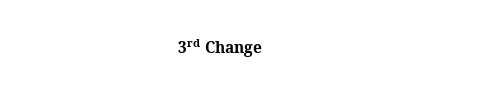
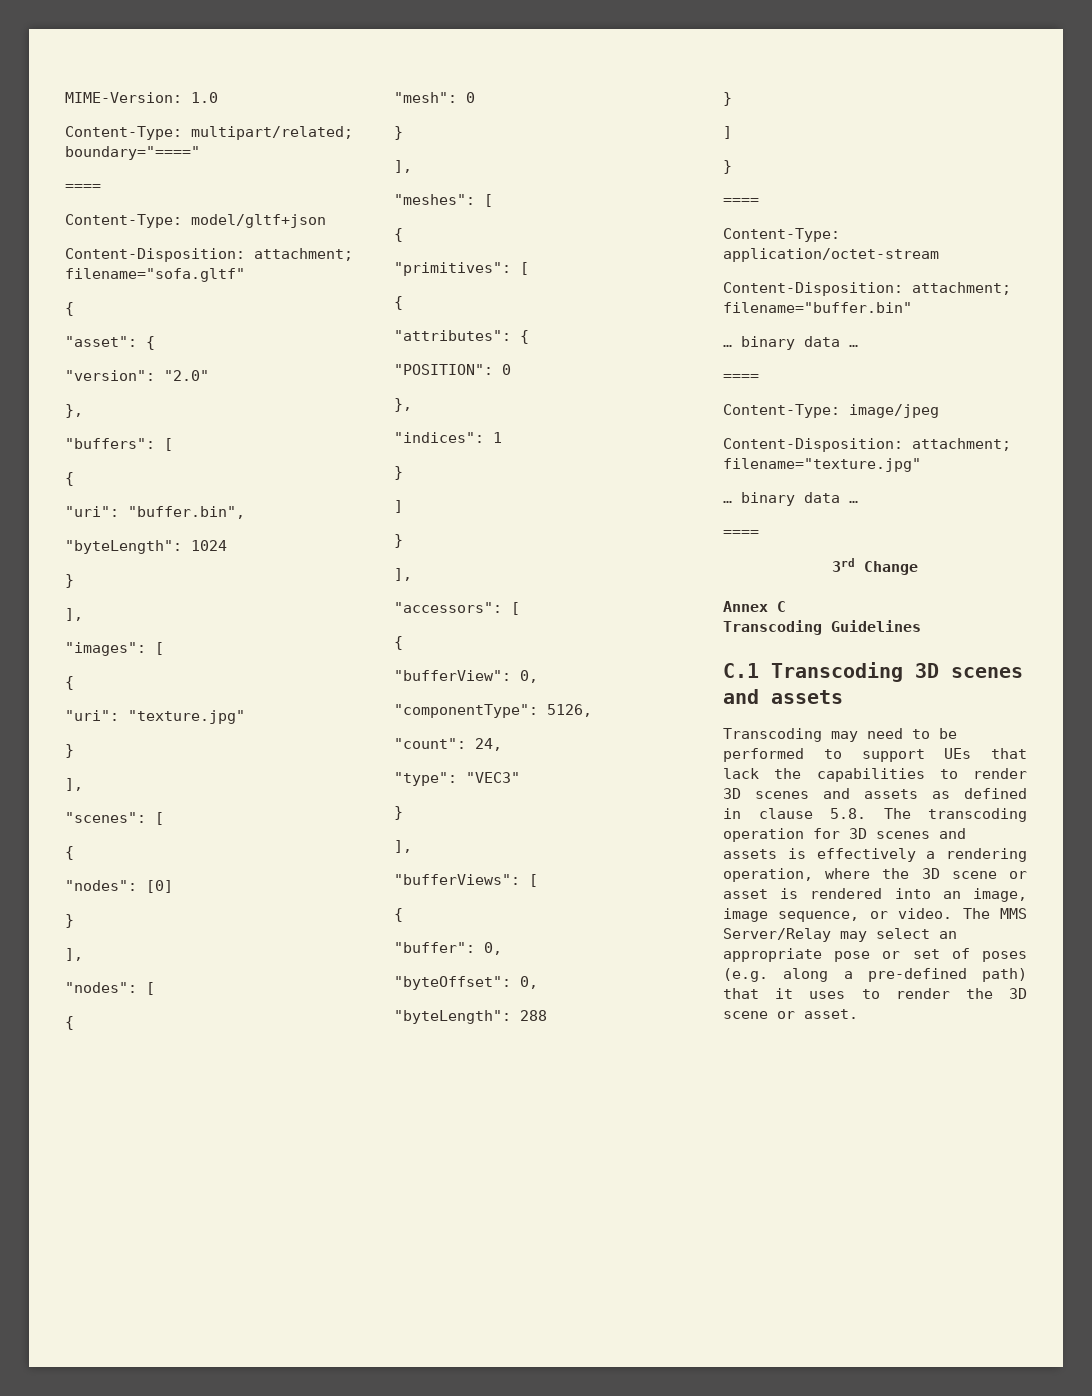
[178,39,262,57] 3rd Change -> [65,92,218,103] [65,126,353,140] [65,146,200,160] [65,184,101,191] [65,214,326,228] [65,248,353,262] [65,268,245,282] [65,302,74,316] [65,336,155,350] [65,370,209,381] [65,404,83,418] [65,438,173,451] [65,472,74,486] [65,506,245,519] [65,540,227,554] [65,574,74,588] [65,608,83,621] [65,642,164,656] [65,676,74,690] [65,710,245,724] [65,744,74,758] [65,778,83,791] [65,812,164,825] [65,846,74,860] [65,880,173,893] [65,914,74,928] [65,948,83,961] [65,982,155,995] [65,1016,74,1030] [394,92,475,103] [394,126,403,140] [394,160,412,173] [394,194,493,207] [394,228,403,242] [394,262,529,276] [394,296,403,310] [394,330,529,344] [394,364,511,375] [394,398,412,412] [394,432,502,443] [394,466,403,480] [394,500,403,513] [394,534,403,548] [394,568,412,581] [394,602,520,615] [394,636,403,650] [394,670,538,683] [394,704,592,718] [394,738,502,751] [394,772,520,786] [394,806,403,820] [394,840,412,853] [394,874,538,887] [394,908,403,922] [394,942,502,955] [394,976,538,990] [394,1010,547,1024] [723,92,732,106] [723,126,732,139] [723,160,732,174] [723,198,759,205] [723,228,840,242] [723,248,939,262] [723,282,1011,296] [723,302,912,313] [723,336,858,350] [723,374,759,381] [723,404,939,418] [723,438,1011,452] [723,458,921,472] [723,492,858,506] [723,530,759,537] [832,558,918,575] [723,601,786,612] [723,620,921,635] [723,662,1023,682] [723,689,843,704] [723,728,957,742] [723,748,1027,762] [723,768,1027,782] [723,788,1027,799] [723,808,1027,822] [723,828,966,842] [723,848,1027,862] [723,868,1027,882] [723,888,1027,902] [723,908,1027,922] [723,928,957,942] [723,948,1027,962] [723,968,1027,982] [723,988,1027,999] [723,1009,858,1019] MIME-Version: 1.0 // Content-Type: multipart/related; boundary="====" // ==== // Content-Type: model/gltf+json // Content-Disposition: attachment; filename="sofa.gltf" // { // "asset": { // "version": "2.0" // }, // "buffers": [ // { // "uri": "buffer.bin", // "byteLength": 1024 // } // ], // "images": [ // { // "uri": "texture.jpg" // } // ], // "scenes": [ // { // "nodes": [0] // } // ], // "nodes": [ // { // "mesh": 0 // } // ], // "meshes": [ // { // "primitives": [ // { // "attributes": { // "POSITION": 0 // }, // "indices": 1 // } // ] // } // ], // "accessors": [ // { // "bufferView": 0, // "componentType": 5126, // "count": 24, // "type": "VEC3" // } // ], // "bufferViews": [ // { // "buffer": 0, // "byteOffset": 0, // "byteLength": 288 // } // ] // } // ==== // Content-Type: application/octet-stream // Content-Disposition: attachment; filename="buffer.bin" // … binary data … // ==== // Content-Type: image/jpeg // Content-Disposition: attachment; filename="texture.jpg" // … binary data … // ==== // 3rd Change // Annex C // Transcoding Guidelines // C.1 Transcoding 3D scenes and assets // Transcoding may need to be performed to support UEs that lack the capabilities to render 3D scenes and assets as defined in clause 5.8. The transcoding operation for 3D scenes and assets is effectively a rendering operation, where the 3D scene or asset is rendered into an image, image sequence, or video. The MMS Server/Relay may select an appropriate pose or set of poses (e.g. along a pre-defined path) that it uses to render the 3D scene or asset.

